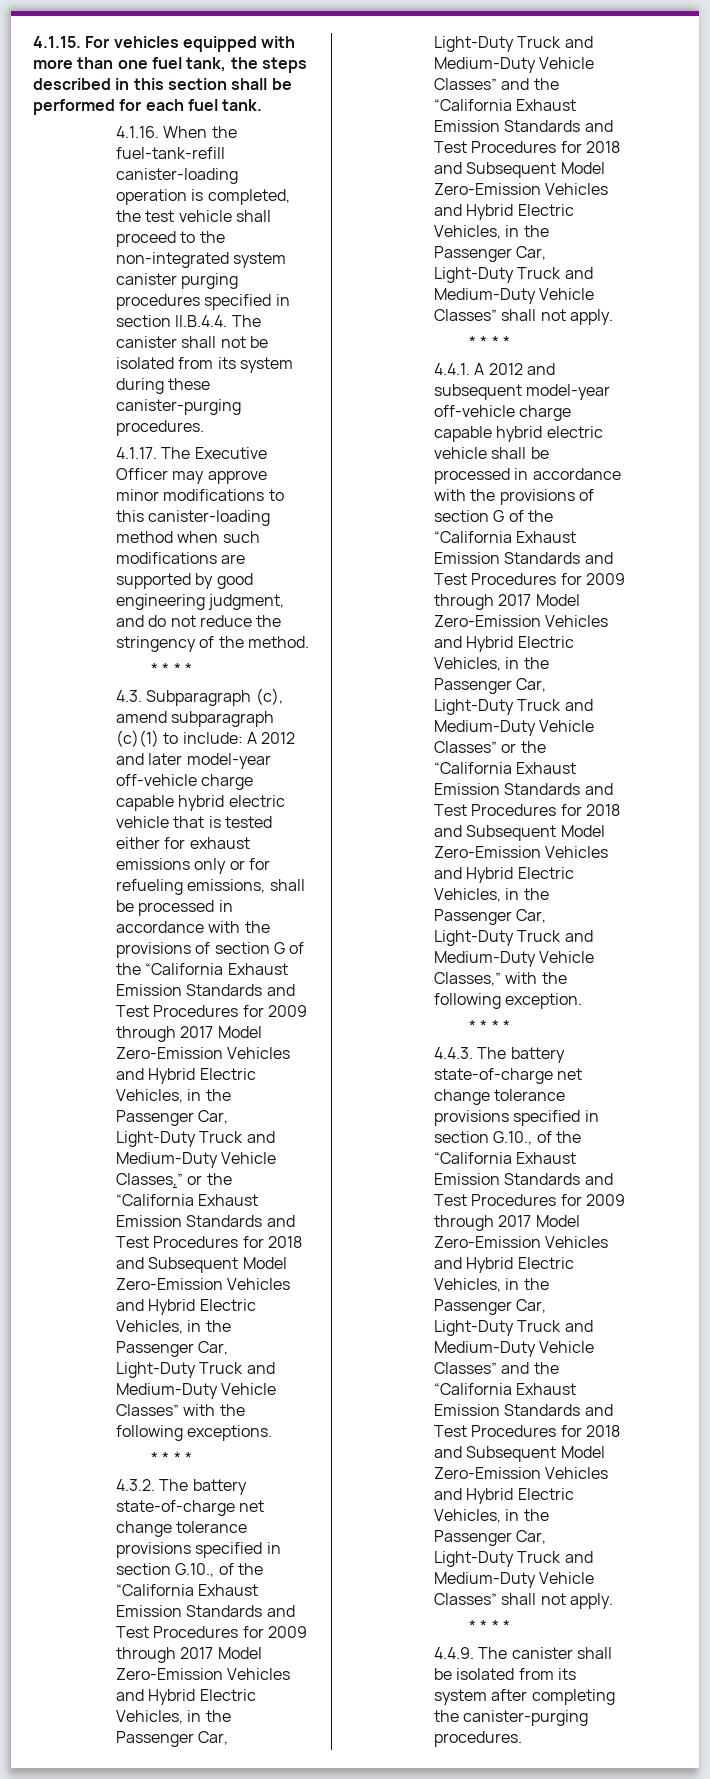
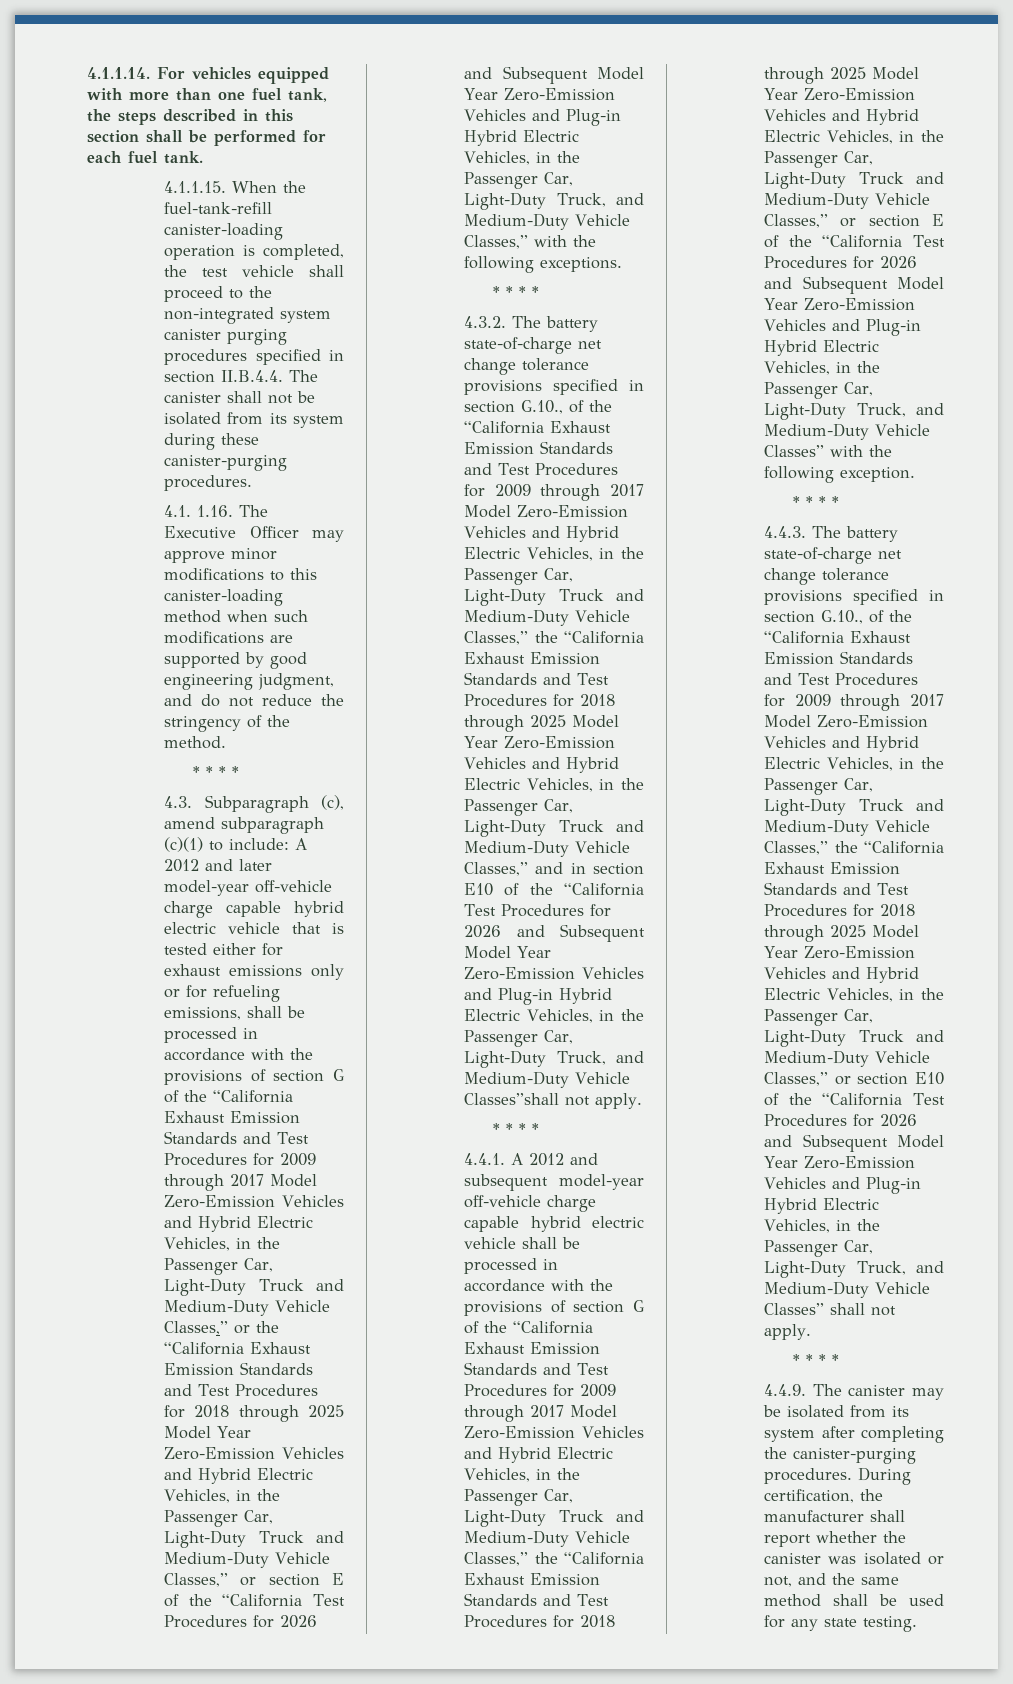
[33,36,81,48] 4.1.15. -> [87,67,150,79] 4.1.1.14.
[116,126,160,138] 4.1.16. -> [164,181,227,193] 4.1.1.15.
[116,447,158,459] 4.1.17. -> [164,505,234,517] 4.1. 1.16.
[116,1257,287,1273] and Subsequent Model -> [238,1405,344,1422] [164,1426,252,1439] through 2025 Model Year
[116,1404,180,1416] Classes” -> [164,1573,344,1587] [164,1594,346,1607] [164,1615,318,1628] [464,66,644,84] [464,88,616,101] [464,109,622,126] [464,130,580,146] [464,151,581,165] [464,172,574,189] [464,192,644,210] [464,213,631,230] [464,235,529,249] Classes,” or section E of the “California Test Procedures for 2026 and Subsequent Model Year Zero-Emission Vehicles and Plug-in Hybrid Electric Vehicles, in the Passenger Car, Light-Duty Truck, and Medium-Duty Vehicle Classes,”
[434,78,530,90] Classes” and -> [464,631,529,645] Classes,”
[434,162,605,178] and Subsequent Model -> [464,715,620,732] [464,736,499,748] through 2025 Model Year
[434,309,537,321] Classes” shall -> [464,862,644,876] [464,883,644,896] [464,904,612,917] [464,924,645,942] [464,946,552,959] [464,967,645,980] [464,988,613,1005] [464,1009,644,1023] [464,1030,574,1047] [464,1050,644,1068] [464,1071,631,1088] [464,1093,560,1105] Classes,” and in section E10 of the “California Test Procedures for 2026 and Subsequent Model Year Zero-Emission Vehicles and Plug-in Hybrid Electric Vehicles, in the Passenger Car, Light-Duty Truck, and Medium-Duty Vehicle Classes”shall
[434,741,517,753] Classes” or -> [464,1552,529,1566] Classes,”
[434,825,605,841] and Subsequent Model -> [764,67,920,84] [764,88,799,100] through 2025 Model Year
(502, 979) none -> [840,214,944,227] [764,235,946,248] [764,256,918,269] [764,276,944,294] [764,298,916,311] [764,319,922,336] [764,340,880,356] [764,361,881,375] [764,382,874,399] [764,402,944,420] [764,423,931,440] [764,445,825,457] or section E of the “California Test Procedures for 2026 and Subsequent Model Year Zero-Emission Vehicles and Plug-in Hybrid Electric Vehicles, in the Passenger Car, Light-Duty Truck, and Medium-Duty Vehicle Classes”
[434,1362,530,1374] Classes” and -> [764,841,829,855] Classes,”
[434,1446,605,1462] and Subsequent Model -> [764,925,920,942] [764,946,799,958] through 2025 Model Year
(595, 1578) none -> [764,1072,944,1086] [764,1093,946,1106] [764,1114,918,1127] [764,1134,944,1152] [764,1156,916,1169] [764,1177,922,1194] [764,1198,880,1214] [764,1219,881,1233] [764,1240,874,1257] [764,1260,944,1278] [764,1281,931,1298] Classes,” or section E10 of the “California Test Procedures for 2026 and Subsequent Model Year Zero-Emission Vehicles and Plug-in Hybrid Electric Vehicles, in the Passenger Car, Light-Duty Truck, and Medium-Duty Vehicle
[577,1647,613,1659] shall -> [912,1388,944,1400] may
(523, 1739) none -> [858,1467,912,1485] [764,1489,884,1503] [764,1510,906,1522] [764,1531,907,1547] [764,1552,944,1565] [764,1573,900,1587] [764,1594,944,1607] [764,1615,918,1632] During certification, the manufacturer shall report whether the canister was isolated or not, and the same method shall be used for any state testing.

